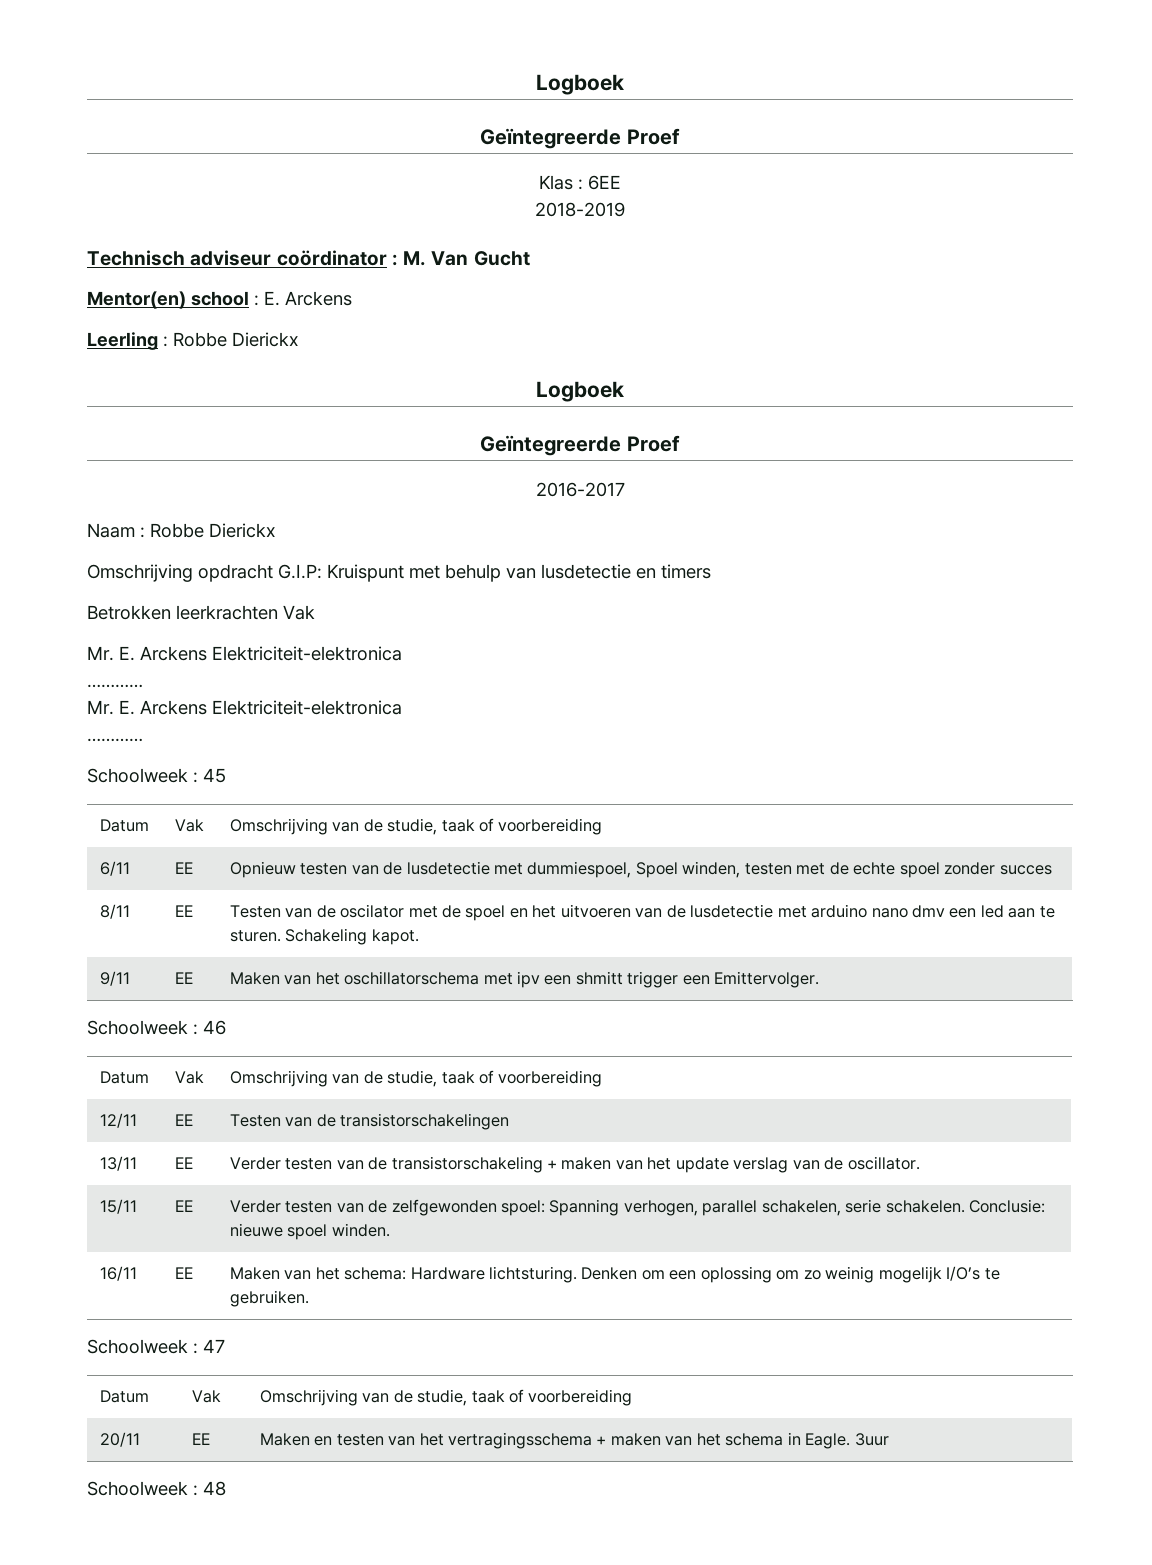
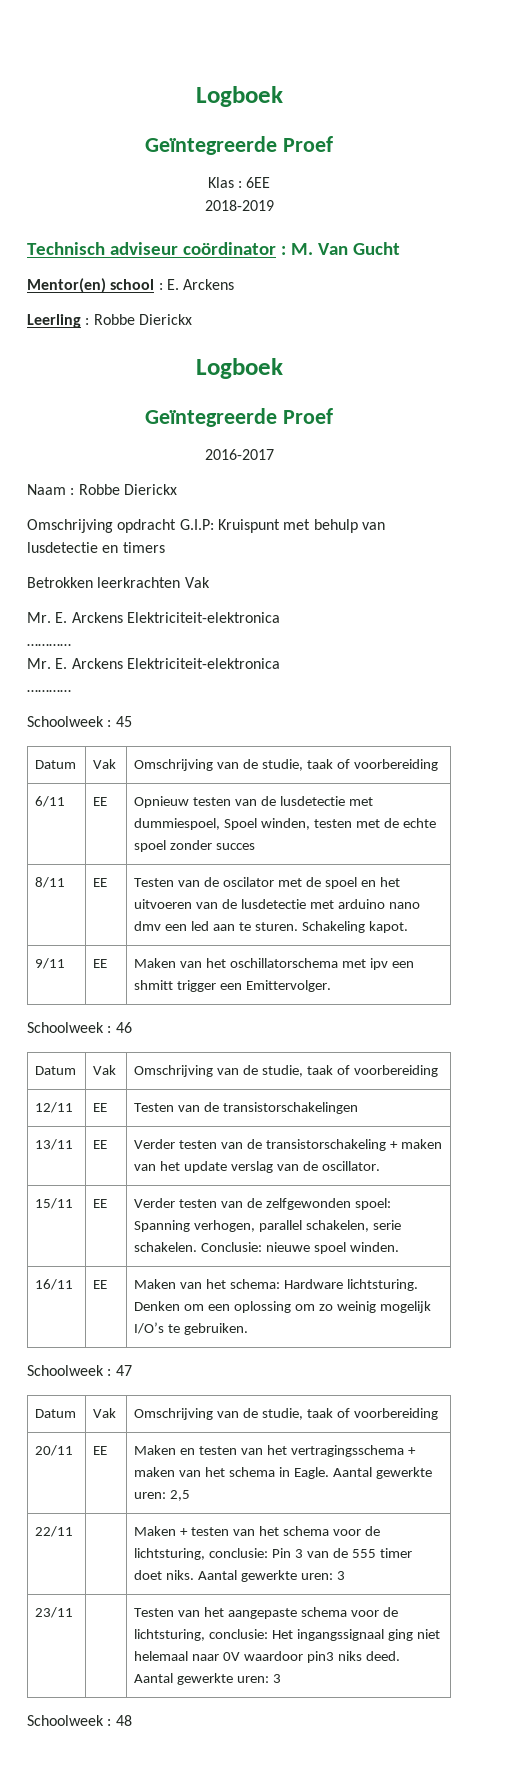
[854,1433,889,1446] 3uur -> [332,1467,432,1479] [134,1490,191,1501] [35,1526,74,1537] [134,1526,380,1536] [134,1548,412,1560] [134,1570,345,1582] [35,1607,74,1618] [134,1607,398,1619] [134,1629,440,1641] [134,1651,400,1663] [134,1673,282,1685] Aantal gewerkte uren: 2,5 // 22/11 | | Maken + testen van het schema voor de lichtsturing, conclusie: Pin 3 van de 555 timer doet niks. Aantal gewerkte uren: 3 // 23/11 | | Testen van het aangepaste schema voor de lichtsturing, conclusie: Het ingangssignaal ging niet helemaal naar 0V waardoor pin3 niks deed. Aantal gewerkte uren: 3

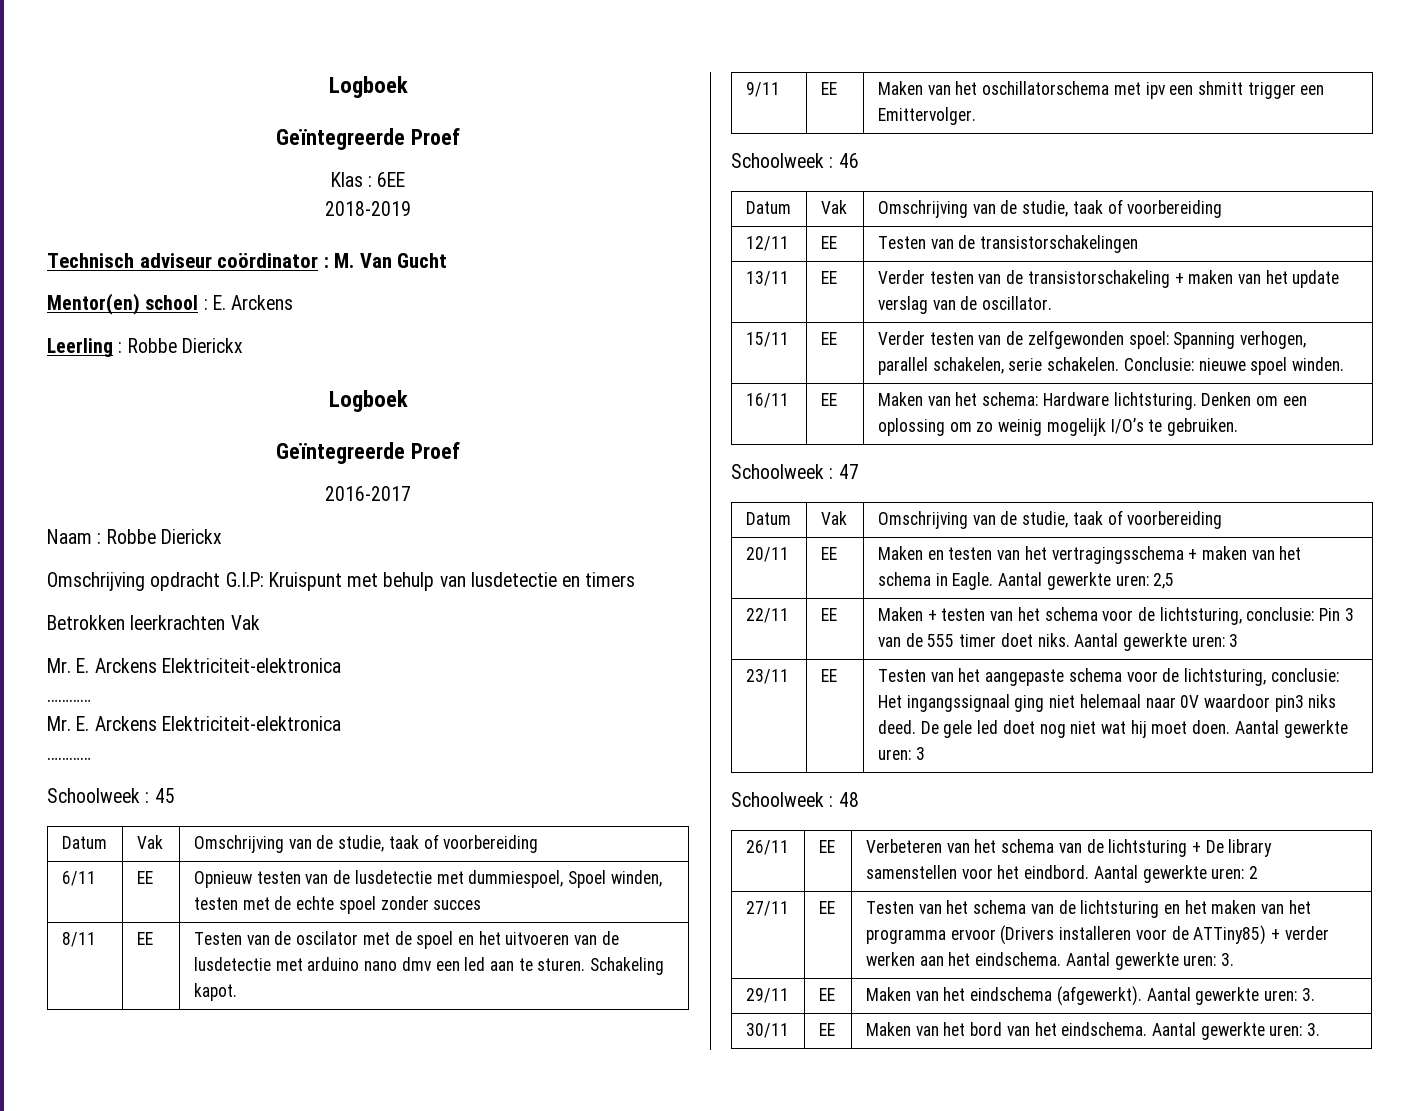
(74, 1531) none -> [820,608,837,621] EE
(74, 1612) none -> [820,669,837,682] EE
(400, 1656) none -> [920,720,1231,738] De gele led doet nog niet wat hij moet doen.
(132, 1720) none -> [745,840,789,855] [818,840,835,853] [865,839,1273,857] [865,865,1258,883] [745,901,789,916] [818,901,835,914] [865,900,1311,918] [865,925,1329,945] [865,952,1234,970] [745,988,789,1003] [818,988,835,1001] [865,986,1315,1006] [745,1023,789,1038] [818,1023,835,1036] [865,1022,1321,1040] // 26/11 | EE | Verbeteren van het schema van de lichtsturing + De library samenstellen voor het eindbord. Aantal gewerkte uren: 2 // 27/11 | EE | Testen van het schema van de lichtsturing en het maken van het programma ervoor (Drivers installeren voor de ATTiny85) + verder werken aan het eindschema. Aantal gewerkte uren: 3. // 29/11 | EE | Maken van het eindschema (afgewerkt). Aantal gewerkte uren: 3. // 30/11 | EE | Maken van het bord van het eindschema. Aantal gewerkte uren: 3.

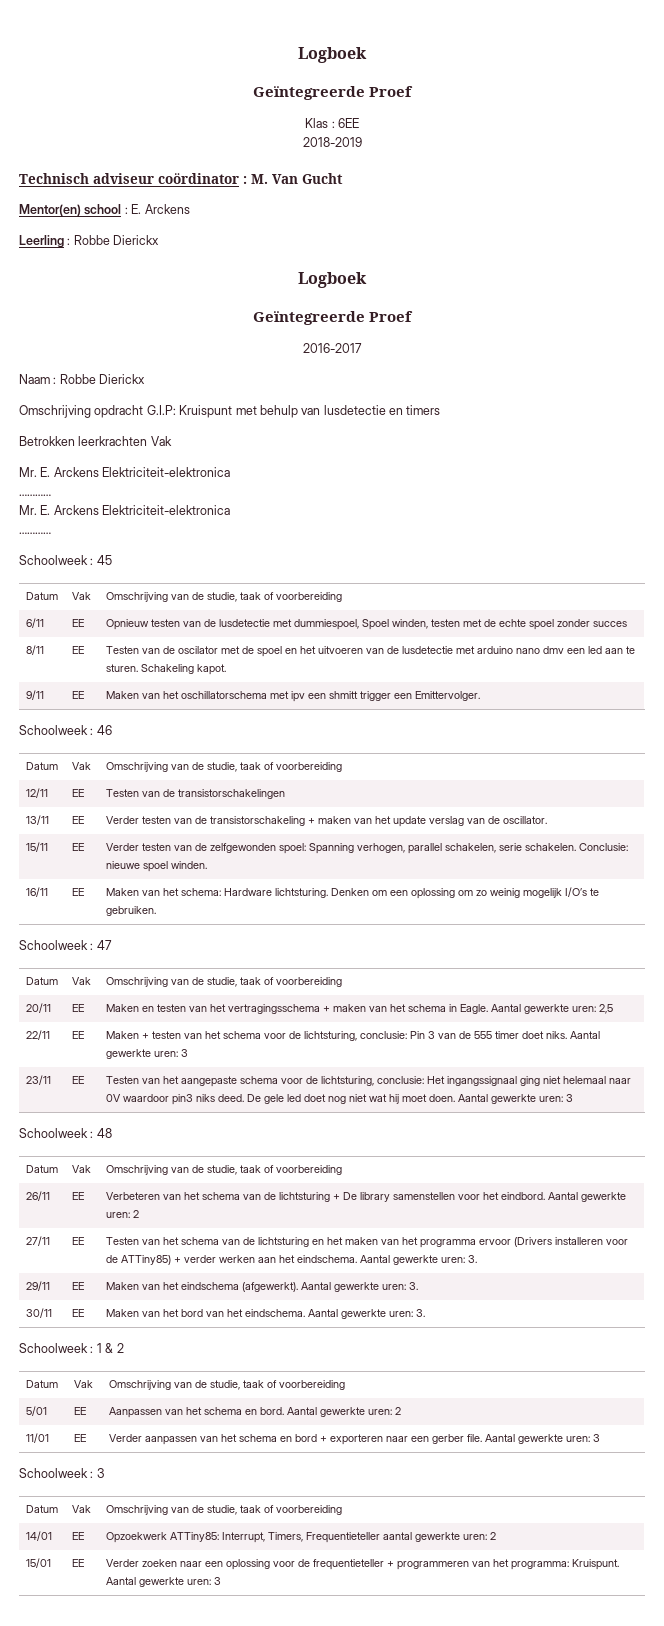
(859, 799) none -> [25,1165,58,1173] [71,1165,91,1173] [105,1165,342,1175] // Datum | Vak | Omschrijving van de studie, taak of voorbereiding
(1321, 1029) none -> [19,1343,124,1353] [25,1380,58,1388] [73,1380,93,1388] [108,1380,345,1390] [25,1406,47,1416] [73,1407,86,1415] [108,1407,401,1418] [25,1433,49,1443] [73,1434,86,1442] [108,1434,600,1445] [19,1468,104,1478] [25,1505,58,1513] [71,1505,91,1513] [105,1505,342,1515] [25,1531,52,1541] [71,1532,84,1540] [105,1532,496,1543] [25,1558,51,1568] [71,1559,84,1567] [105,1559,619,1570] [105,1577,221,1587] // Schoolweek : 1 & 2 // Datum | Vak | Omschrijving van de studie, taak of voorbereiding // 5/01 | EE | Aanpassen van het schema en bord. Aantal gewerkte uren: 2 // 11/01 | EE | Verder aanpassen van het schema en bord + exporteren naar een gerber file. Aantal gewerkte uren: 3 // Schoolweek : 3 // Datum | Vak | Omschrijving van de studie, taak of voorbereiding // 14/01 | EE | Opzoekwerk ATTiny85: Interrupt, Timers, Frequentieteller aantal gewerkte uren: 2 // 15/01 | EE | Verder zoeken naar een oplossing voor de frequentieteller + programmeren van het programma: Kruispunt. Aantal gewerkte uren: 3

